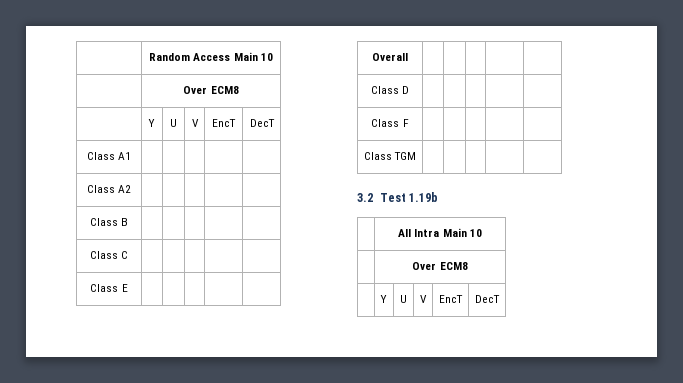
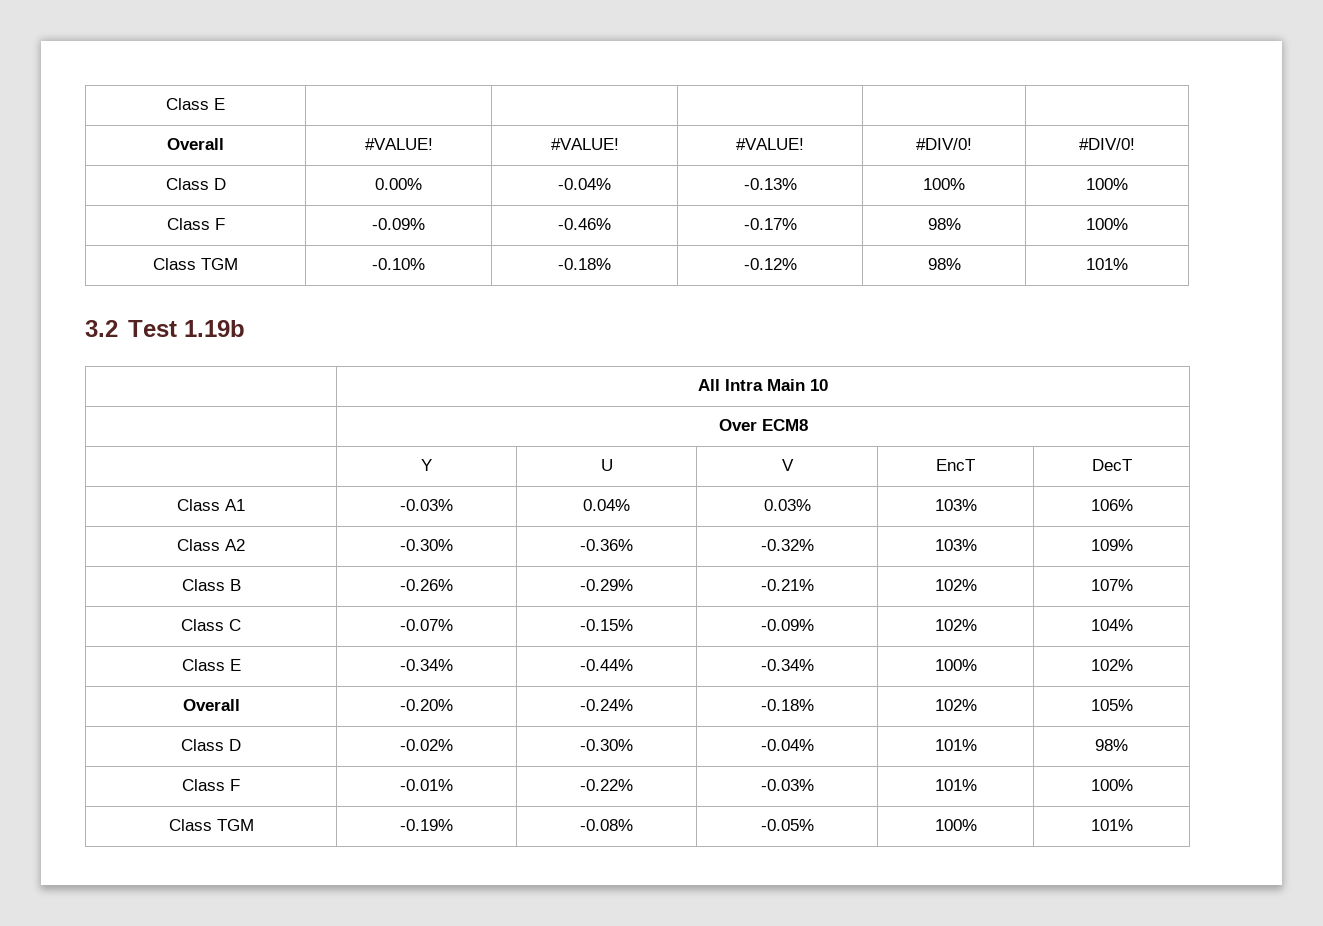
[149,52,273,61] [183,86,239,94] [148,119,155,127] [170,119,177,127] [191,119,199,127] [212,119,236,127] [249,119,275,127] [86,152,132,160] [86,185,132,193] [89,218,129,226] [89,251,129,259] [90,284,128,292] [372,53,408,61] [370,86,410,94] [371,119,409,127] [363,152,417,160] | Random Access Main 10 // | Over ECM8 // | Y | U | V | EncT | DecT // Class A1 | | | | | // Class A2 | | | | | // Class B | | | | | // Class C | | | | | // Class E | | | | | // Overall | | | | | // Class D | | | | | // Class F | | | | | // Class TGM | | | | | -> [166,98,225,110] [167,138,224,150] [364,138,433,150] [550,138,619,150] [736,138,804,150] [916,138,972,150] [1079,138,1135,150] [165,178,226,190] [375,178,422,190] [558,178,611,190] [743,178,797,190] [923,178,965,190] [1086,178,1128,190] [166,218,225,230] [372,218,425,230] [558,218,611,230] [743,218,797,230] [927,218,961,230] [1086,218,1128,230] [153,258,238,270] [372,258,425,270] [558,258,611,270] [743,258,797,270] [927,258,961,270] [1086,258,1128,270] Class E | | | | | // Overall | #VALUE! | #VALUE! | #VALUE! | #DIV/0! | #DIV/0! // Class D | 0.00% | -0.04% | -0.13% | 100% | 100% // Class F | -0.09% | -0.46% | -0.17% | 98% | 100% // Class TGM | -0.10% | -0.18% | -0.12% | 98% | 101%
(500, 299) none -> [177,499,245,511] [400,499,453,511] [583,499,630,511] [763,499,811,511] [934,499,977,511] [1090,499,1133,511] [177,539,245,551] [400,539,453,551] [580,539,633,551] [760,539,814,551] [934,539,977,551] [1090,539,1133,551] [181,579,241,591] [400,579,453,591] [580,579,633,591] [760,579,814,591] [934,579,977,591] [1090,579,1133,591] [181,619,241,631] [400,619,453,631] [580,619,633,631] [760,619,814,631] [934,619,977,631] [1090,619,1133,631] [181,659,241,671] [400,659,453,671] [580,659,633,671] [760,659,814,671] [934,659,977,671] [1090,659,1133,671] [182,699,240,711] [400,699,453,711] [580,699,633,711] [760,699,814,711] [934,699,977,711] [1090,699,1133,711] [181,739,241,751] [400,739,453,751] [580,739,633,751] [760,739,814,751] [934,739,977,751] [1095,739,1128,751] [182,779,240,791] [400,779,453,791] [580,779,633,791] [760,779,814,791] [934,779,977,791] [1090,779,1133,791] [168,819,254,831] [400,819,453,831] [580,819,633,831] [760,819,814,831] [934,819,977,831] [1090,819,1133,831] // Class A1 | -0.03% | 0.04% | 0.03% | 103% | 106% // Class A2 | -0.30% | -0.36% | -0.32% | 103% | 109% // Class B | -0.26% | -0.29% | -0.21% | 102% | 107% // Class C | -0.07% | -0.15% | -0.09% | 102% | 104% // Class E | -0.34% | -0.44% | -0.34% | 100% | 102% // Overall | -0.20% | -0.24% | -0.18% | 102% | 105% // Class D | -0.02% | -0.30% | -0.04% | 101% | 98% // Class F | -0.01% | -0.22% | -0.03% | 101% | 100% // Class TGM | -0.19% | -0.08% | -0.05% | 100% | 101%

